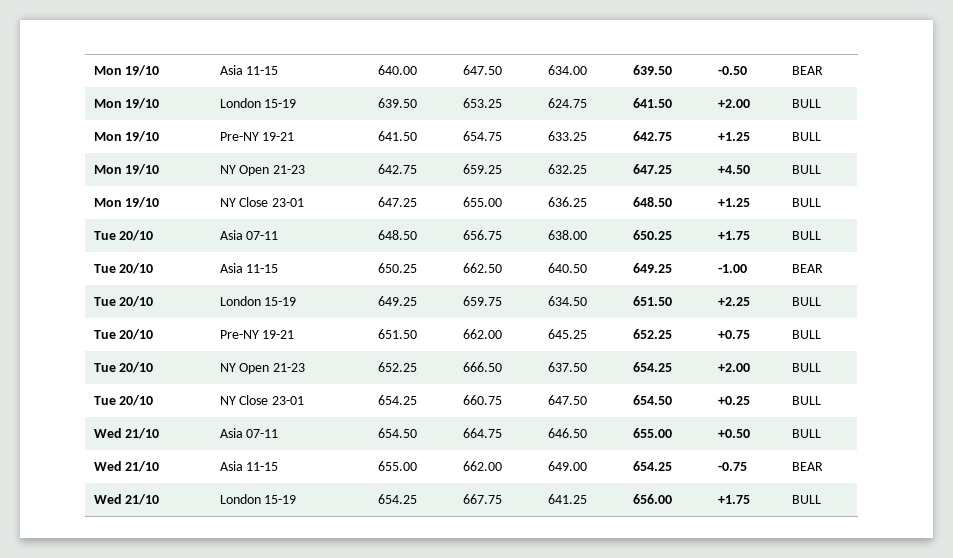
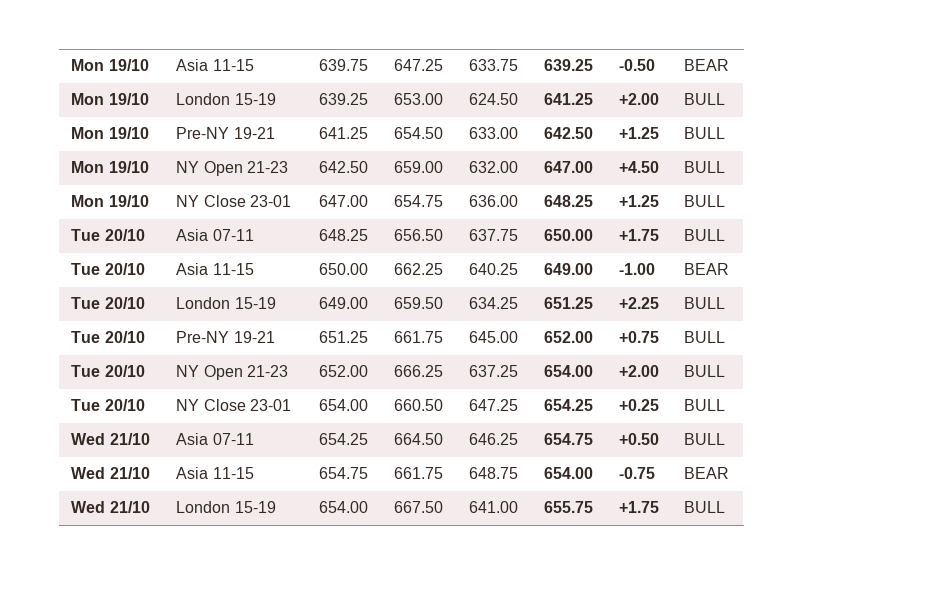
[377,65,417,75] [462,65,502,75] [547,65,587,75] [632,65,672,75] 640.00 | 647.50 | 634.00 | 639.50 -> [319,59,369,71] [394,59,444,71] [469,59,519,71] [544,59,594,71] 639.75 | 647.25 | 633.75 | 639.25
[377,98,417,108] [462,98,502,108] [547,98,587,108] [632,98,672,108] 639.50 | 653.25 | 624.75 | 641.50 -> [319,93,369,105] [394,93,444,105] [469,93,519,105] [544,93,594,105] 639.25 | 653.00 | 624.50 | 641.25
[377,131,417,141] [462,131,502,141] [547,131,587,141] [632,131,672,141] 641.50 | 654.75 | 633.25 | 642.75 -> [319,127,369,139] [394,127,444,139] [469,127,519,139] [544,127,594,139] 641.25 | 654.50 | 633.00 | 642.50
[377,164,417,174] [462,164,502,174] [547,164,587,174] [632,164,672,174] 642.75 | 659.25 | 632.25 | 647.25 -> [319,161,369,173] [394,161,444,173] [469,161,519,173] [544,161,594,173] 642.50 | 659.00 | 632.00 | 647.00
[377,197,417,207] [462,197,502,207] [547,197,587,207] [632,197,672,207] 647.25 | 655.00 | 636.25 | 648.50 -> [319,195,369,207] [394,195,444,207] [469,195,519,207] [544,195,594,207] 647.00 | 654.75 | 636.00 | 648.25
[377,230,417,240] [462,230,502,240] [547,230,587,240] [632,230,672,240] 648.50 | 656.75 | 638.00 | 650.25 -> [319,229,369,241] [394,229,444,241] [469,229,519,241] [544,229,594,241] 648.25 | 656.50 | 637.75 | 650.00
[377,263,417,273] [462,263,502,273] [547,263,587,273] [632,263,672,273] 650.25 | 662.50 | 640.50 | 649.25 -> [319,263,369,275] [394,263,444,275] [469,263,519,275] [544,263,594,275] 650.00 | 662.25 | 640.25 | 649.00
[377,296,417,306] [462,296,502,306] [547,296,587,306] [632,296,672,306] 649.25 | 659.75 | 634.50 | 651.50 -> [319,297,369,309] [394,297,444,309] [469,297,519,309] [544,297,594,309] 649.00 | 659.50 | 634.25 | 651.25
[377,329,417,339] [462,329,502,339] [547,329,587,339] [632,329,672,339] 651.50 | 662.00 | 645.25 | 652.25 -> [319,331,369,343] [394,331,444,343] [469,331,519,343] [544,331,594,343] 651.25 | 661.75 | 645.00 | 652.00
[377,362,417,372] [462,362,502,372] [547,362,587,372] [632,362,672,372] 652.25 | 666.50 | 637.50 | 654.25 -> [319,365,369,377] [394,365,444,377] [469,365,519,377] [544,365,594,377] 652.00 | 666.25 | 637.25 | 654.00
[377,395,417,405] [462,395,502,405] [547,395,587,405] [632,395,672,405] 654.25 | 660.75 | 647.50 | 654.50 -> [319,399,369,411] [394,399,444,411] [469,399,519,411] [544,399,594,411] 654.00 | 660.50 | 647.25 | 654.25
[377,428,417,438] [462,428,502,438] [547,428,587,438] [632,428,672,438] 654.50 | 664.75 | 646.50 | 655.00 -> [319,433,369,445] [394,433,444,445] [469,433,519,445] [544,433,594,445] 654.25 | 664.50 | 646.25 | 654.75
[377,461,417,471] [462,461,502,471] [547,461,587,471] [632,461,672,471] 655.00 | 662.00 | 649.00 | 654.25 -> [319,467,369,479] [394,467,444,479] [469,467,519,479] [544,467,594,479] 654.75 | 661.75 | 648.75 | 654.00
[377,494,417,504] [462,494,502,504] [547,494,587,504] [632,494,672,504] 654.25 | 667.75 | 641.25 | 656.00 -> [319,501,369,513] [394,501,444,513] [469,501,519,513] [544,501,594,513] 654.00 | 667.50 | 641.00 | 655.75

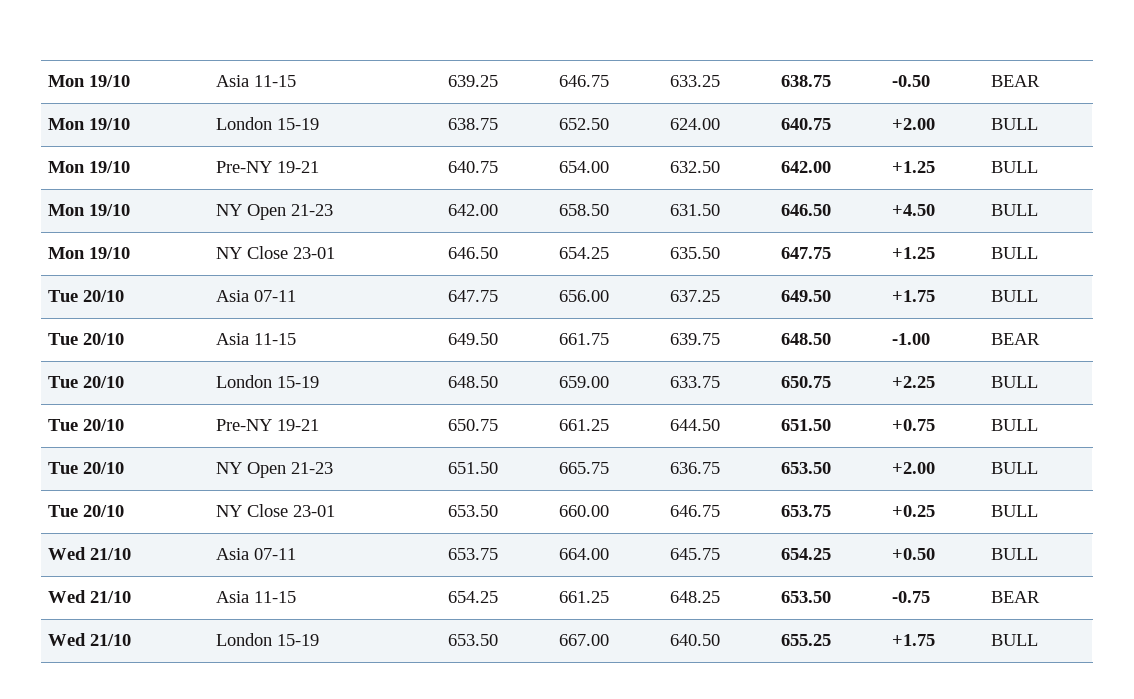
[319,59,369,71] [394,59,444,71] [469,59,519,71] [544,59,594,71] 639.75 | 647.25 | 633.75 | 639.25 -> [448,75,499,87] [559,75,610,87] [670,75,721,87] [781,75,832,87] 639.25 | 646.75 | 633.25 | 638.75
[319,93,369,105] [394,93,444,105] [469,93,519,105] [544,93,594,105] 639.25 | 653.00 | 624.50 | 641.25 -> [448,118,499,130] [559,118,610,130] [670,118,721,130] [781,118,832,130] 638.75 | 652.50 | 624.00 | 640.75
[319,127,369,139] [394,127,444,139] [469,127,519,139] [544,127,594,139] 641.25 | 654.50 | 633.00 | 642.50 -> [448,161,499,173] [559,161,610,173] [670,161,721,173] [781,161,832,173] 640.75 | 654.00 | 632.50 | 642.00
[319,161,369,173] [394,161,444,173] [469,161,519,173] [544,161,594,173] 642.50 | 659.00 | 632.00 | 647.00 -> [448,204,499,216] [559,204,610,216] [670,204,721,216] [781,204,832,216] 642.00 | 658.50 | 631.50 | 646.50
[319,195,369,207] [394,195,444,207] [469,195,519,207] [544,195,594,207] 647.00 | 654.75 | 636.00 | 648.25 -> [448,247,499,259] [559,247,610,259] [670,247,721,259] [781,247,832,259] 646.50 | 654.25 | 635.50 | 647.75
[319,229,369,241] [394,229,444,241] [469,229,519,241] [544,229,594,241] 648.25 | 656.50 | 637.75 | 650.00 -> [448,290,499,302] [559,290,610,302] [670,290,721,302] [781,290,832,302] 647.75 | 656.00 | 637.25 | 649.50
[319,263,369,275] [394,263,444,275] [469,263,519,275] [544,263,594,275] 650.00 | 662.25 | 640.25 | 649.00 -> [448,333,499,345] [559,333,610,345] [670,333,721,345] [781,333,832,345] 649.50 | 661.75 | 639.75 | 648.50
[319,297,369,309] [394,297,444,309] [469,297,519,309] [544,297,594,309] 649.00 | 659.50 | 634.25 | 651.25 -> [448,376,499,388] [559,376,610,388] [670,376,721,388] [781,376,832,388] 648.50 | 659.00 | 633.75 | 650.75
[319,331,369,343] [394,331,444,343] [469,331,519,343] [544,331,594,343] 651.25 | 661.75 | 645.00 | 652.00 -> [448,419,499,431] [559,419,610,431] [670,419,721,431] [781,419,832,431] 650.75 | 661.25 | 644.50 | 651.50
[319,365,369,377] [394,365,444,377] [469,365,519,377] [544,365,594,377] 652.00 | 666.25 | 637.25 | 654.00 -> [448,462,499,474] [559,462,610,474] [670,462,721,474] [781,462,832,474] 651.50 | 665.75 | 636.75 | 653.50
[319,399,369,411] [394,399,444,411] [469,399,519,411] [544,399,594,411] 654.00 | 660.50 | 647.25 | 654.25 -> [448,505,499,517] [559,505,610,517] [670,505,721,517] [781,505,832,517] 653.50 | 660.00 | 646.75 | 653.75
[319,433,369,445] [394,433,444,445] [469,433,519,445] [544,433,594,445] 654.25 | 664.50 | 646.25 | 654.75 -> [448,548,499,560] [559,548,610,560] [670,548,721,560] [781,548,832,560] 653.75 | 664.00 | 645.75 | 654.25
[319,467,369,479] [394,467,444,479] [469,467,519,479] [544,467,594,479] 654.75 | 661.75 | 648.75 | 654.00 -> [448,591,499,603] [559,591,610,603] [670,591,721,603] [781,591,832,603] 654.25 | 661.25 | 648.25 | 653.50
[319,501,369,513] [394,501,444,513] [469,501,519,513] [544,501,594,513] 654.00 | 667.50 | 641.00 | 655.75 -> [448,634,499,646] [559,634,610,646] [670,634,721,646] [781,634,832,646] 653.50 | 667.00 | 640.50 | 655.25

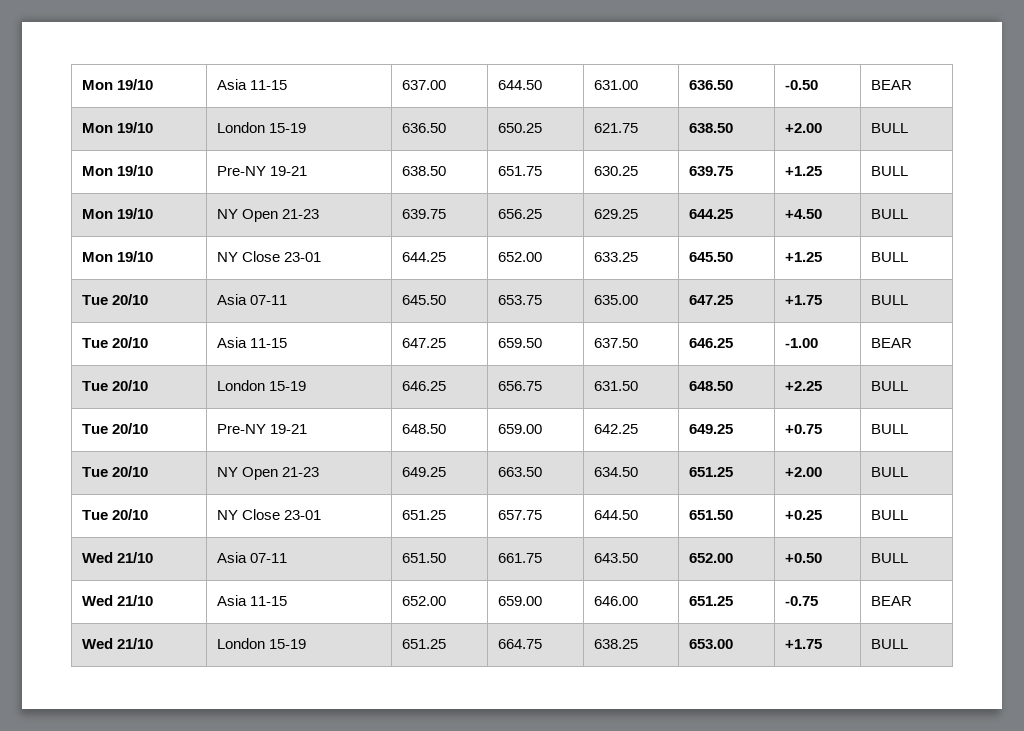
[448,75,499,87] [559,75,610,87] [670,75,721,87] [781,75,832,87] 639.25 | 646.75 | 633.25 | 638.75 -> [402,80,447,90] [498,80,543,90] [594,80,639,90] [689,80,734,90] 637.00 | 644.50 | 631.00 | 636.50
[448,118,499,130] [559,118,610,130] [670,118,721,130] [781,118,832,130] 638.75 | 652.50 | 624.00 | 640.75 -> [402,123,447,133] [498,123,543,133] [594,123,639,133] [689,123,734,133] 636.50 | 650.25 | 621.75 | 638.50
[448,161,499,173] [559,161,610,173] [670,161,721,173] [781,161,832,173] 640.75 | 654.00 | 632.50 | 642.00 -> [402,166,447,176] [498,166,543,176] [594,166,639,176] [689,166,734,176] 638.50 | 651.75 | 630.25 | 639.75
[448,204,499,216] [559,204,610,216] [670,204,721,216] [781,204,832,216] 642.00 | 658.50 | 631.50 | 646.50 -> [402,209,447,219] [498,209,543,219] [594,209,639,219] [689,209,734,219] 639.75 | 656.25 | 629.25 | 644.25
[448,247,499,259] [559,247,610,259] [670,247,721,259] [781,247,832,259] 646.50 | 654.25 | 635.50 | 647.75 -> [402,252,447,262] [498,252,543,262] [594,252,639,262] [689,252,734,262] 644.25 | 652.00 | 633.25 | 645.50
[448,290,499,302] [559,290,610,302] [670,290,721,302] [781,290,832,302] 647.75 | 656.00 | 637.25 | 649.50 -> [402,295,447,305] [498,295,543,305] [594,295,639,305] [689,295,734,305] 645.50 | 653.75 | 635.00 | 647.25
[448,333,499,345] [559,333,610,345] [670,333,721,345] [781,333,832,345] 649.50 | 661.75 | 639.75 | 648.50 -> [402,338,447,348] [498,338,543,348] [594,338,639,348] [689,338,734,348] 647.25 | 659.50 | 637.50 | 646.25
[448,376,499,388] [559,376,610,388] [670,376,721,388] [781,376,832,388] 648.50 | 659.00 | 633.75 | 650.75 -> [402,381,447,391] [498,381,543,391] [594,381,639,391] [689,381,734,391] 646.25 | 656.75 | 631.50 | 648.50
[448,419,499,431] [559,419,610,431] [670,419,721,431] [781,419,832,431] 650.75 | 661.25 | 644.50 | 651.50 -> [402,424,447,434] [498,424,543,434] [594,424,639,434] [689,424,734,434] 648.50 | 659.00 | 642.25 | 649.25
[448,462,499,474] [559,462,610,474] [670,462,721,474] [781,462,832,474] 651.50 | 665.75 | 636.75 | 653.50 -> [402,467,447,477] [498,467,543,477] [594,467,639,477] [689,467,734,477] 649.25 | 663.50 | 634.50 | 651.25
[448,505,499,517] [559,505,610,517] [670,505,721,517] [781,505,832,517] 653.50 | 660.00 | 646.75 | 653.75 -> [402,510,447,520] [498,510,543,520] [594,510,639,520] [689,510,734,520] 651.25 | 657.75 | 644.50 | 651.50
[448,548,499,560] [559,548,610,560] [670,548,721,560] [781,548,832,560] 653.75 | 664.00 | 645.75 | 654.25 -> [402,553,447,563] [498,553,543,563] [594,553,639,563] [689,553,734,563] 651.50 | 661.75 | 643.50 | 652.00
[448,591,499,603] [559,591,610,603] [670,591,721,603] [781,591,832,603] 654.25 | 661.25 | 648.25 | 653.50 -> [402,596,447,606] [498,596,543,606] [594,596,639,606] [689,596,734,606] 652.00 | 659.00 | 646.00 | 651.25
[448,634,499,646] [559,634,610,646] [670,634,721,646] [781,634,832,646] 653.50 | 667.00 | 640.50 | 655.25 -> [402,639,447,649] [498,639,543,649] [594,639,639,649] [689,639,734,649] 651.25 | 664.75 | 638.25 | 653.00

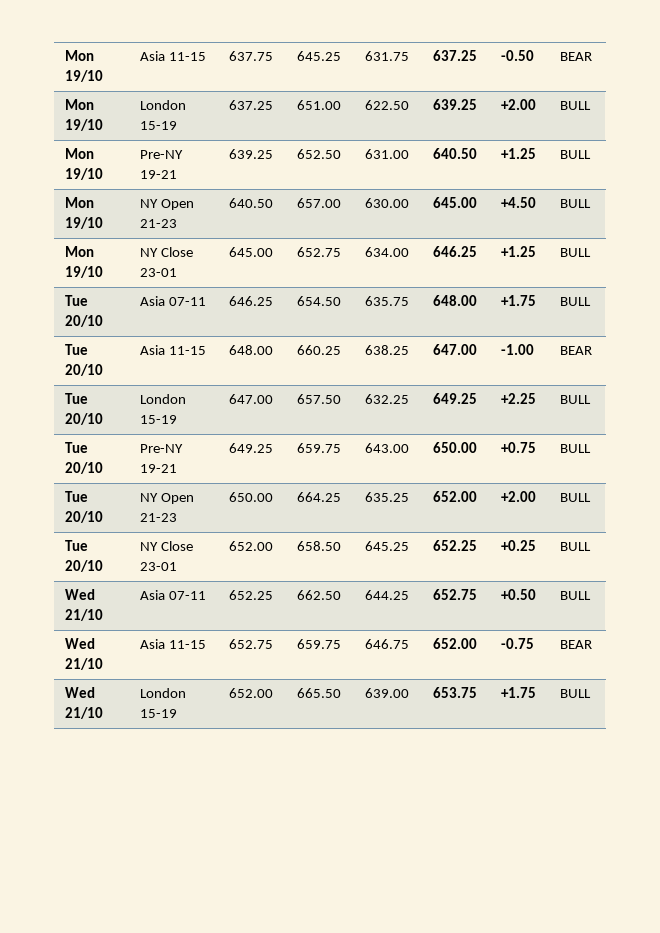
[402,80,447,90] [498,80,543,90] [594,80,639,90] [689,80,734,90] 637.00 | 644.50 | 631.00 | 636.50 -> [229,51,274,61] [297,51,342,61] [365,51,410,61] [433,50,478,61] 637.75 | 645.25 | 631.75 | 637.25
[402,123,447,133] [498,123,543,133] [594,123,639,133] [689,123,734,133] 636.50 | 650.25 | 621.75 | 638.50 -> [229,100,274,110] [297,100,342,110] [365,100,410,110] [433,99,478,110] 637.25 | 651.00 | 622.50 | 639.25
[402,166,447,176] [498,166,543,176] [594,166,639,176] [689,166,734,176] 638.50 | 651.75 | 630.25 | 639.75 -> [229,149,274,159] [297,149,342,159] [365,149,410,159] [433,148,478,159] 639.25 | 652.50 | 631.00 | 640.50
[402,209,447,219] [498,209,543,219] [594,209,639,219] [689,209,734,219] 639.75 | 656.25 | 629.25 | 644.25 -> [229,198,274,208] [297,198,342,208] [365,198,410,208] [433,197,478,208] 640.50 | 657.00 | 630.00 | 645.00
[402,252,447,262] [498,252,543,262] [594,252,639,262] [689,252,734,262] 644.25 | 652.00 | 633.25 | 645.50 -> [229,247,274,257] [297,247,342,257] [365,247,410,257] [433,246,478,257] 645.00 | 652.75 | 634.00 | 646.25
[402,295,447,305] [498,295,543,305] [594,295,639,305] [689,295,734,305] 645.50 | 653.75 | 635.00 | 647.25 -> [229,296,274,306] [297,296,342,306] [365,296,410,306] [433,295,478,306] 646.25 | 654.50 | 635.75 | 648.00
[402,338,447,348] [498,338,543,348] [594,338,639,348] [689,338,734,348] 647.25 | 659.50 | 637.50 | 646.25 -> [229,345,274,355] [297,345,342,355] [365,345,410,355] [433,344,478,355] 648.00 | 660.25 | 638.25 | 647.00
[402,381,447,391] [498,381,543,391] [594,381,639,391] [689,381,734,391] 646.25 | 656.75 | 631.50 | 648.50 -> [229,394,274,404] [297,394,342,404] [365,394,410,404] [433,393,478,404] 647.00 | 657.50 | 632.25 | 649.25
[402,424,447,434] [498,424,543,434] [594,424,639,434] [689,424,734,434] 648.50 | 659.00 | 642.25 | 649.25 -> [229,443,274,453] [297,443,342,453] [365,443,410,453] [433,442,478,453] 649.25 | 659.75 | 643.00 | 650.00
[402,467,447,477] [498,467,543,477] [594,467,639,477] [689,467,734,477] 649.25 | 663.50 | 634.50 | 651.25 -> [229,492,274,502] [297,492,342,502] [365,492,410,502] [433,491,478,502] 650.00 | 664.25 | 635.25 | 652.00
[402,510,447,520] [498,510,543,520] [594,510,639,520] [689,510,734,520] 651.25 | 657.75 | 644.50 | 651.50 -> [229,541,274,551] [297,541,342,551] [365,541,410,551] [433,540,478,551] 652.00 | 658.50 | 645.25 | 652.25
[402,553,447,563] [498,553,543,563] [594,553,639,563] [689,553,734,563] 651.50 | 661.75 | 643.50 | 652.00 -> [229,590,274,600] [297,590,342,600] [365,590,410,600] [433,589,478,600] 652.25 | 662.50 | 644.25 | 652.75
[402,596,447,606] [498,596,543,606] [594,596,639,606] [689,596,734,606] 652.00 | 659.00 | 646.00 | 651.25 -> [229,639,274,649] [297,639,342,649] [365,639,410,649] [433,638,478,649] 652.75 | 659.75 | 646.75 | 652.00
[402,639,447,649] [498,639,543,649] [594,639,639,649] [689,639,734,649] 651.25 | 664.75 | 638.25 | 653.00 -> [229,688,274,698] [297,688,342,698] [365,688,410,698] [433,687,478,698] 652.00 | 665.50 | 639.00 | 653.75

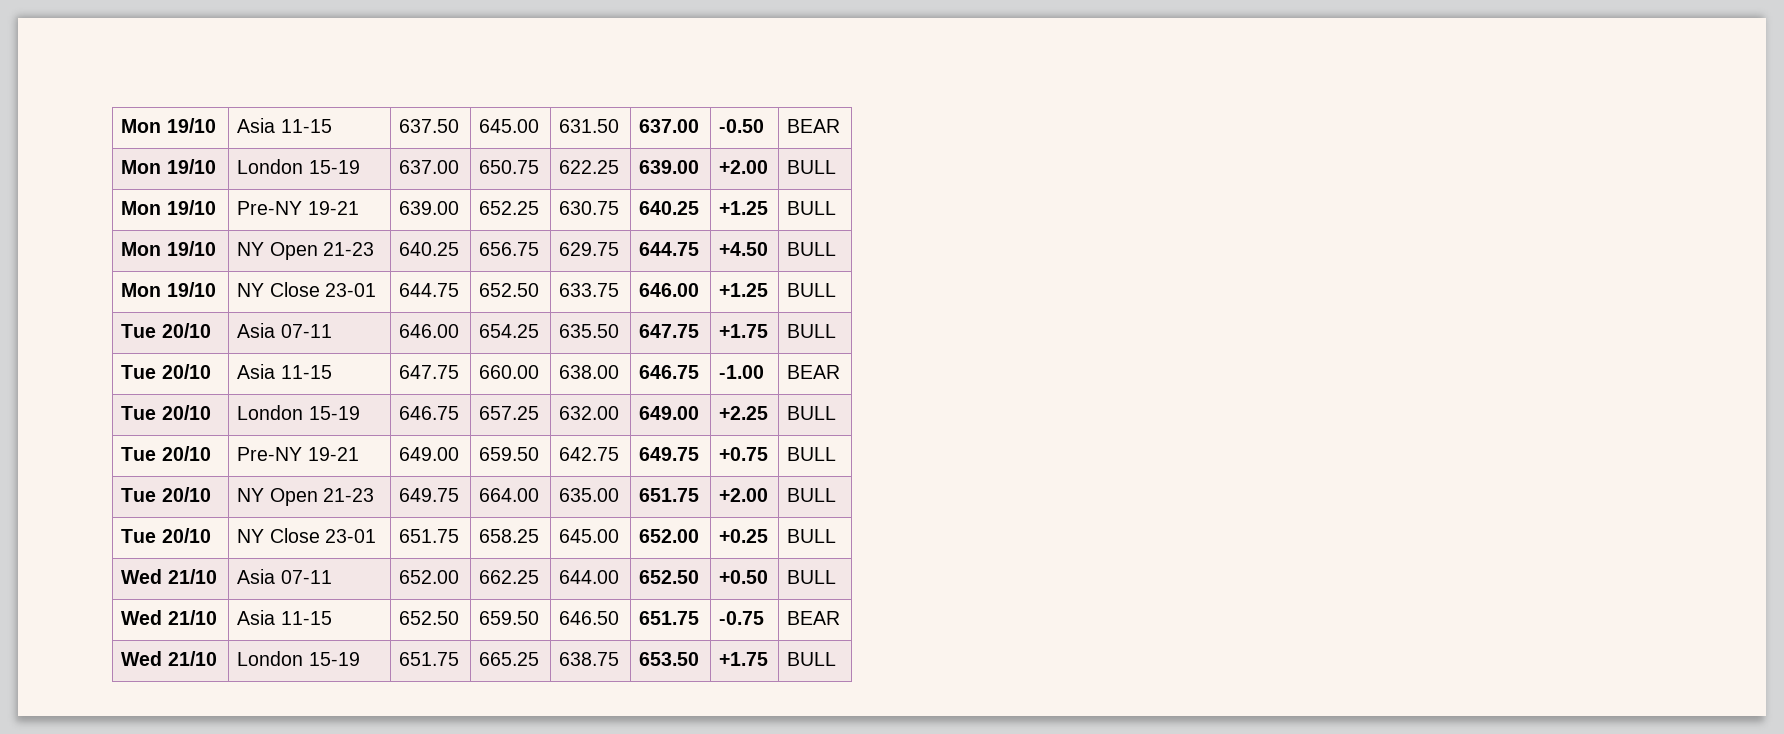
[229,51,274,61] [297,51,342,61] [365,51,410,61] [433,50,478,61] 637.75 | 645.25 | 631.75 | 637.25 -> [399,119,460,133] [479,119,540,133] [559,119,620,133] [639,119,700,133] 637.50 | 645.00 | 631.50 | 637.00
[229,100,274,110] [297,100,342,110] [365,100,410,110] [433,99,478,110] 637.25 | 651.00 | 622.50 | 639.25 -> [399,160,460,174] [479,160,540,174] [559,160,620,174] [639,160,700,174] 637.00 | 650.75 | 622.25 | 639.00
[229,149,274,159] [297,149,342,159] [365,149,410,159] [433,148,478,159] 639.25 | 652.50 | 631.00 | 640.50 -> [399,201,460,215] [479,201,540,215] [559,201,620,215] [639,201,700,215] 639.00 | 652.25 | 630.75 | 640.25
[229,198,274,208] [297,198,342,208] [365,198,410,208] [433,197,478,208] 640.50 | 657.00 | 630.00 | 645.00 -> [399,242,460,256] [479,242,540,256] [559,242,620,256] [639,242,700,256] 640.25 | 656.75 | 629.75 | 644.75
[229,247,274,257] [297,247,342,257] [365,247,410,257] [433,246,478,257] 645.00 | 652.75 | 634.00 | 646.25 -> [399,283,460,297] [479,283,540,297] [559,283,620,297] [639,283,700,297] 644.75 | 652.50 | 633.75 | 646.00
[229,296,274,306] [297,296,342,306] [365,296,410,306] [433,295,478,306] 646.25 | 654.50 | 635.75 | 648.00 -> [399,324,460,338] [479,324,540,338] [559,324,620,338] [639,324,700,338] 646.00 | 654.25 | 635.50 | 647.75
[229,345,274,355] [297,345,342,355] [365,345,410,355] [433,344,478,355] 648.00 | 660.25 | 638.25 | 647.00 -> [399,365,460,379] [479,365,540,379] [559,365,620,379] [639,365,700,379] 647.75 | 660.00 | 638.00 | 646.75
[229,394,274,404] [297,394,342,404] [365,394,410,404] [433,393,478,404] 647.00 | 657.50 | 632.25 | 649.25 -> [399,406,460,420] [479,406,540,420] [559,406,620,420] [639,406,700,420] 646.75 | 657.25 | 632.00 | 649.00
[229,443,274,453] [297,443,342,453] [365,443,410,453] [433,442,478,453] 649.25 | 659.75 | 643.00 | 650.00 -> [399,447,460,461] [479,447,540,461] [559,447,620,461] [639,447,700,461] 649.00 | 659.50 | 642.75 | 649.75
[229,492,274,502] [297,492,342,502] [365,492,410,502] [433,491,478,502] 650.00 | 664.25 | 635.25 | 652.00 -> [399,488,460,502] [479,488,540,502] [559,488,620,502] [639,488,700,502] 649.75 | 664.00 | 635.00 | 651.75
[229,541,274,551] [297,541,342,551] [365,541,410,551] [433,540,478,551] 652.00 | 658.50 | 645.25 | 652.25 -> [399,529,460,543] [479,529,540,543] [559,529,620,543] [639,529,700,543] 651.75 | 658.25 | 645.00 | 652.00
[229,590,274,600] [297,590,342,600] [365,590,410,600] [433,589,478,600] 652.25 | 662.50 | 644.25 | 652.75 -> [399,570,460,584] [479,570,540,584] [559,570,620,584] [639,570,700,584] 652.00 | 662.25 | 644.00 | 652.50
[229,639,274,649] [297,639,342,649] [365,639,410,649] [433,638,478,649] 652.75 | 659.75 | 646.75 | 652.00 -> [399,611,460,625] [479,611,540,625] [559,611,620,625] [639,611,700,625] 652.50 | 659.50 | 646.50 | 651.75
[229,688,274,698] [297,688,342,698] [365,688,410,698] [433,687,478,698] 652.00 | 665.50 | 639.00 | 653.75 -> [399,652,460,666] [479,652,540,666] [559,652,620,666] [639,652,700,666] 651.75 | 665.25 | 638.75 | 653.50

